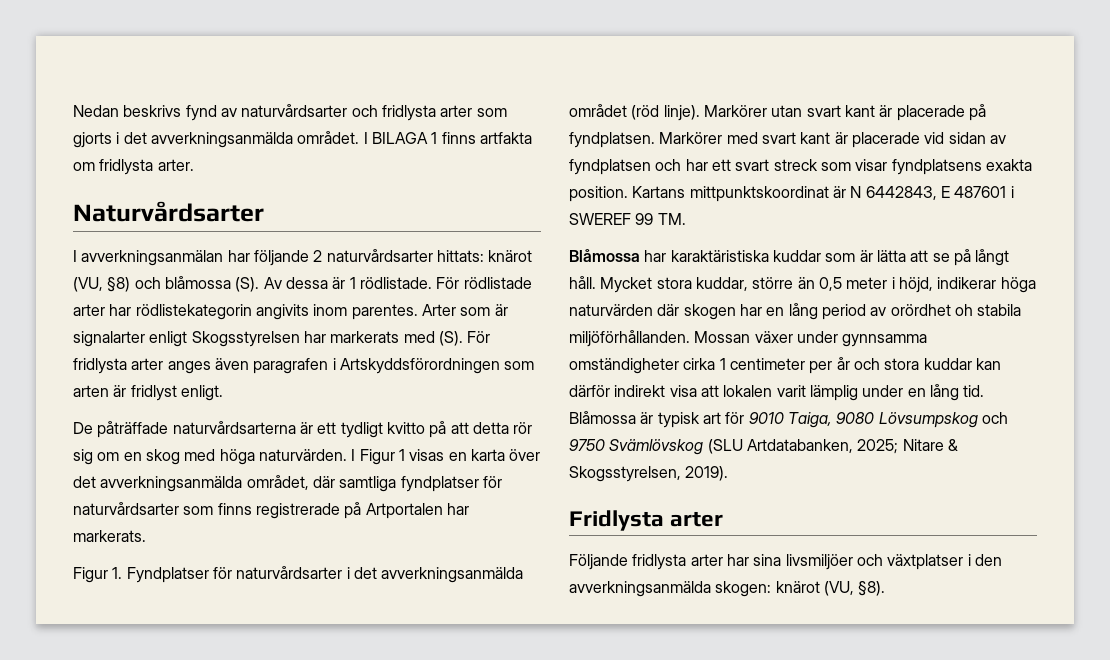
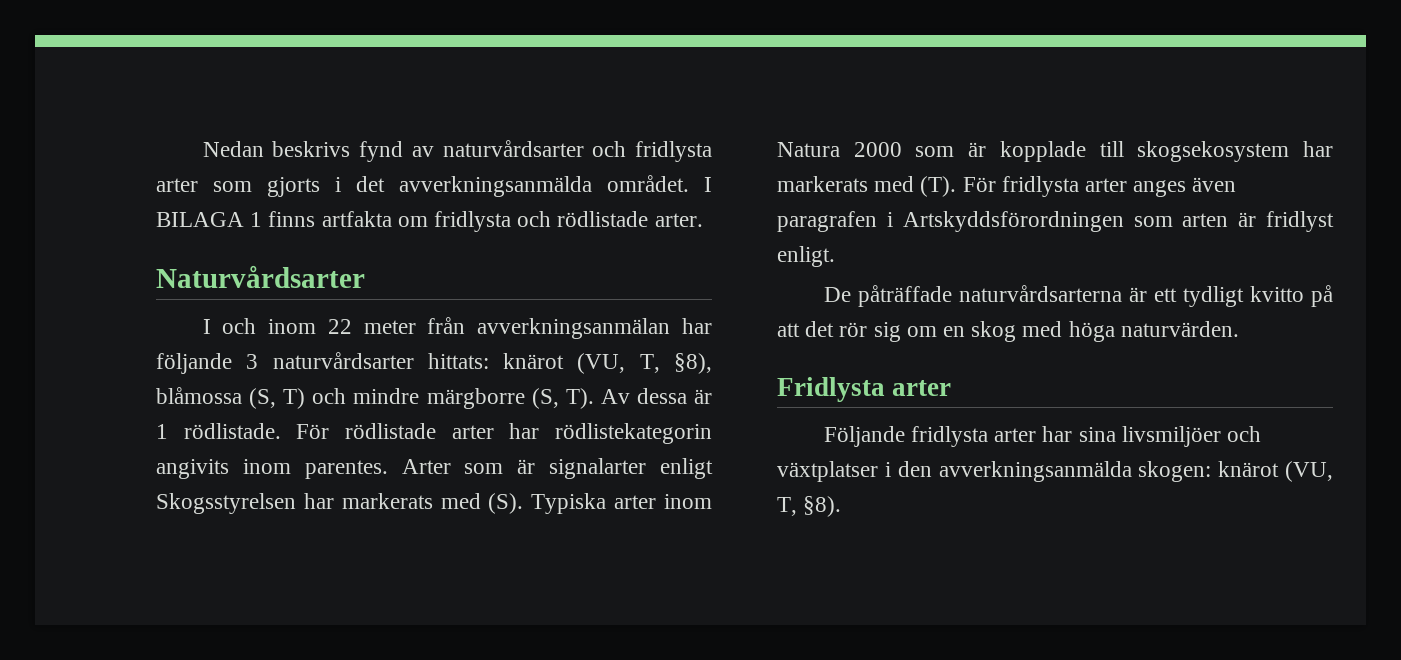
(154, 167) none -> [517,211,649,227] och rödlistade
(77, 256) none -> [222,317,466,334] och inom 22 meter från
[313,250,323,262] 2 -> [246,354,259,369] 3
[107,276,260,292] §8) och blåmossa (S). -> [639,353,712,374] [156,387,594,409] T, §8), blåmossa (S, T) och mindre märgborre (S, T).
(463, 338) none -> [531,493,712,514] [777,141,1333,162] [777,176,957,197] Typiska arter inom Natura 2000 som är kopplade till skogsekosystem har markerats med (T).
[472,422,509,434] detta -> [805,321,835,337] det
[351,449,541,465] [73,475,502,492] [73,502,469,519] [73,530,146,542] [73,566,524,583] [569,104,986,121] [569,132,1006,148] [569,159,1032,175] [569,186,1014,202] [569,213,686,225] [569,249,1010,266] [569,276,1036,293] [569,303,1022,320] [569,330,928,347] [569,357,1001,374] [569,384,985,401] [569,411,1008,428] [569,439,958,455] [569,466,729,482] I Figur 1 visas en karta över det avverkningsanmälda området, där samtliga fyndplatser för naturvårdsarter som finns registrerade på Artportalen har markerats. // Figur 1. Fyndplatser för naturvårdsarter i det avverkningsanmälda området (röd linje). Markörer utan svart kant är placerade på fyndplatsen. Markörer med svart kant är placerade vid sidan av fyndplatsen och har ett svart streck som visar fyndplatsens exakta position. Kartans mittpunktskoordinat är N 6442843, E 487601 i SWEREF 99 TM. // Blåmossa har karaktäristiska kuddar som är lätta att se på långt håll. Mycket stora kuddar, större än 0,5 meter i höjd, indikerar höga naturvärden där skogen har en lång period av orördhet oh stabila miljöförhållanden. Mossan växer under gynnsamma omständigheter cirka 1 centimeter per år och stora kuddar kan därför indirekt visa att lokalen varit lämplig under en lång tid. Blåmossa är typisk art för 9010 Taiga, 9080 Lövsumpskog och 9750 Svämlövskog (SLU Artdatabanken, 2025; Nitare & Skogsstyrelsen, 2019). -> (1239, 329) none
(854, 588) none -> [777,497,797,516] T,

